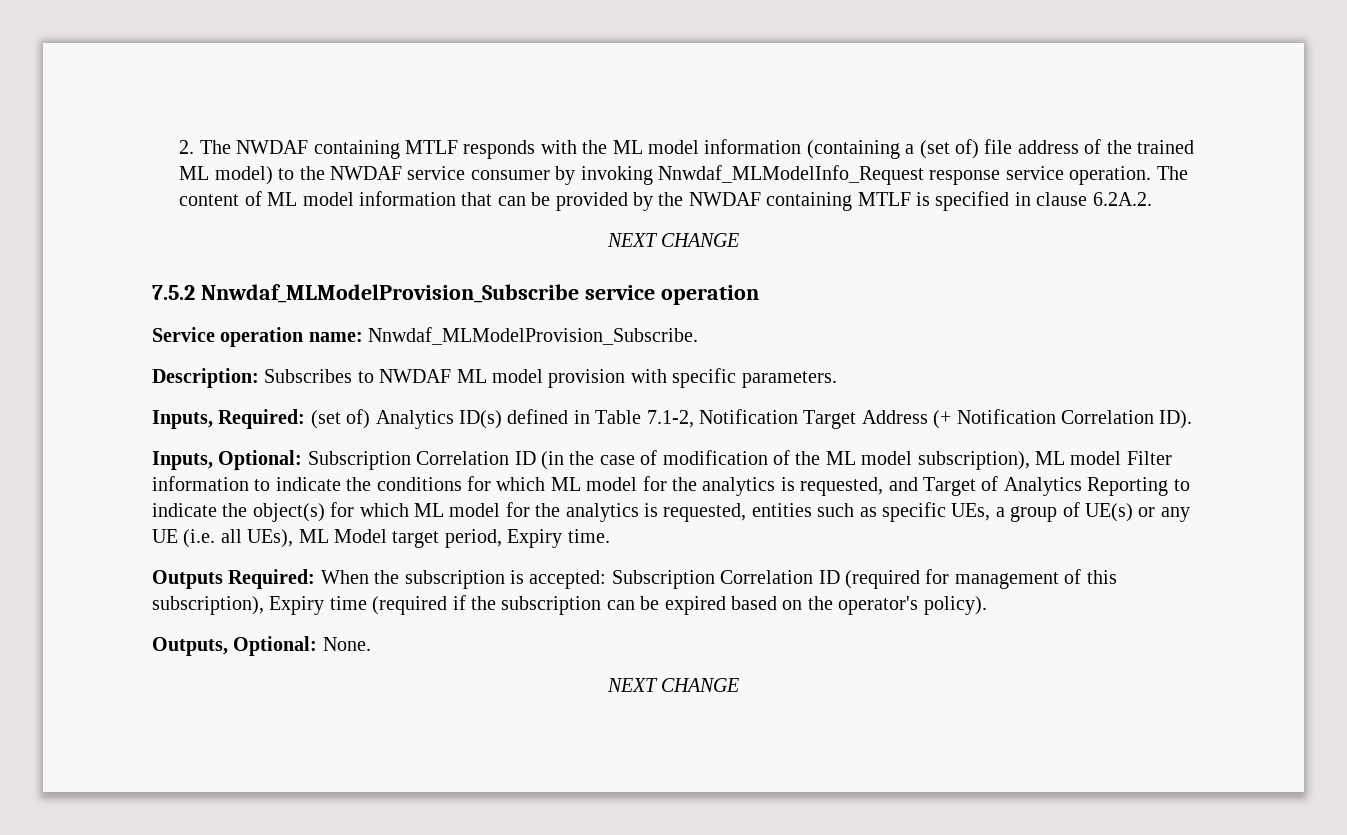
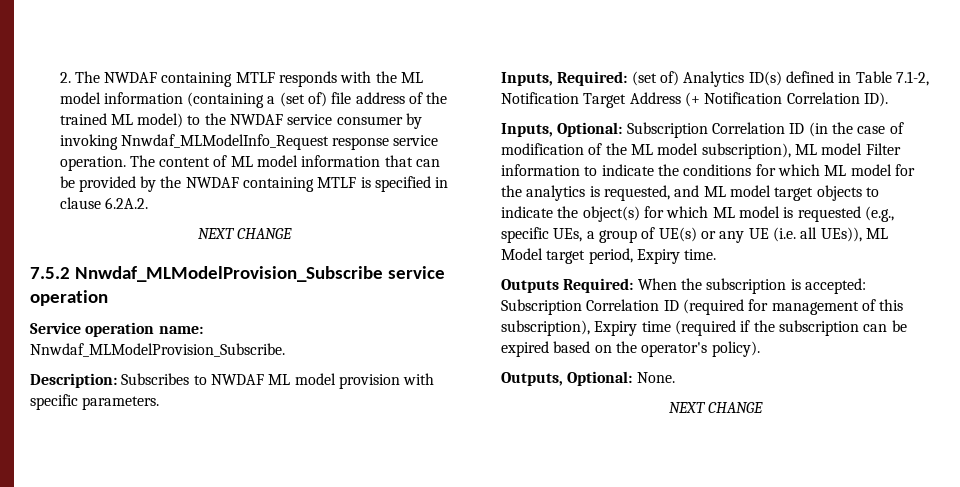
[922,476,1169,496] Target of Analytics Reporting -> [703,185,862,201] ML model target objects
[505,502,877,522] for the analytics is requested, entities such as -> [783,206,894,222] is requested (e.g.,
[247,529,294,548] UEs), -> [820,227,862,242] UEs)),

